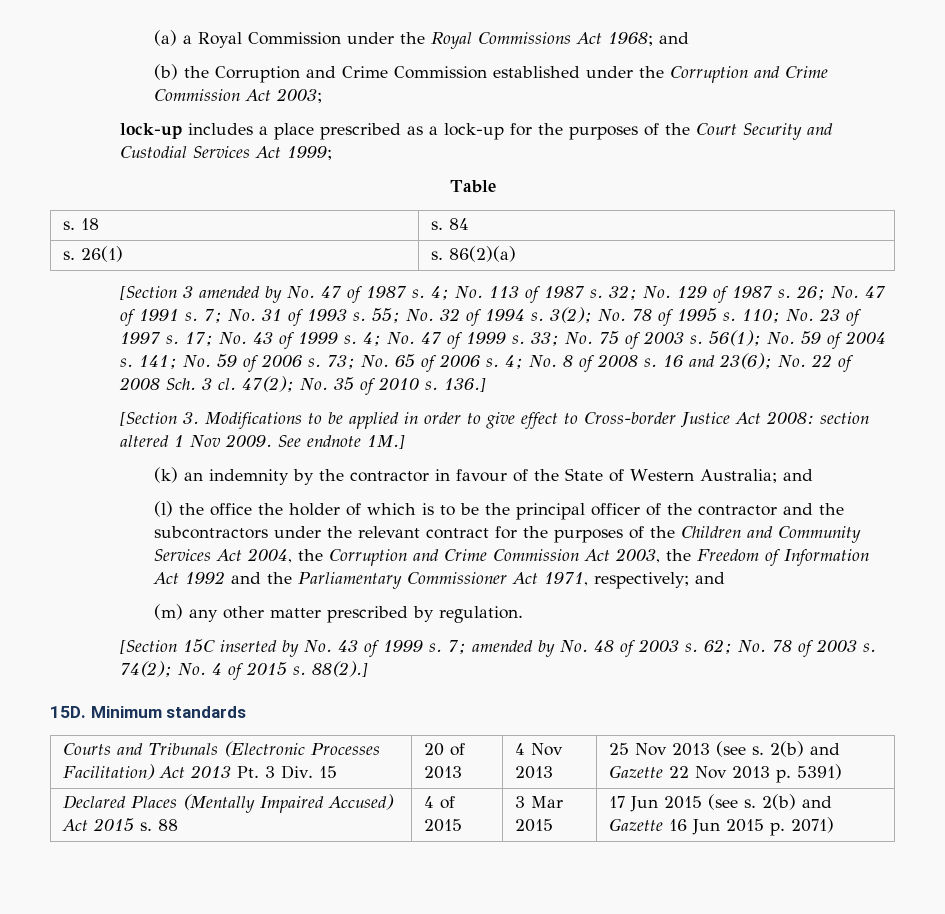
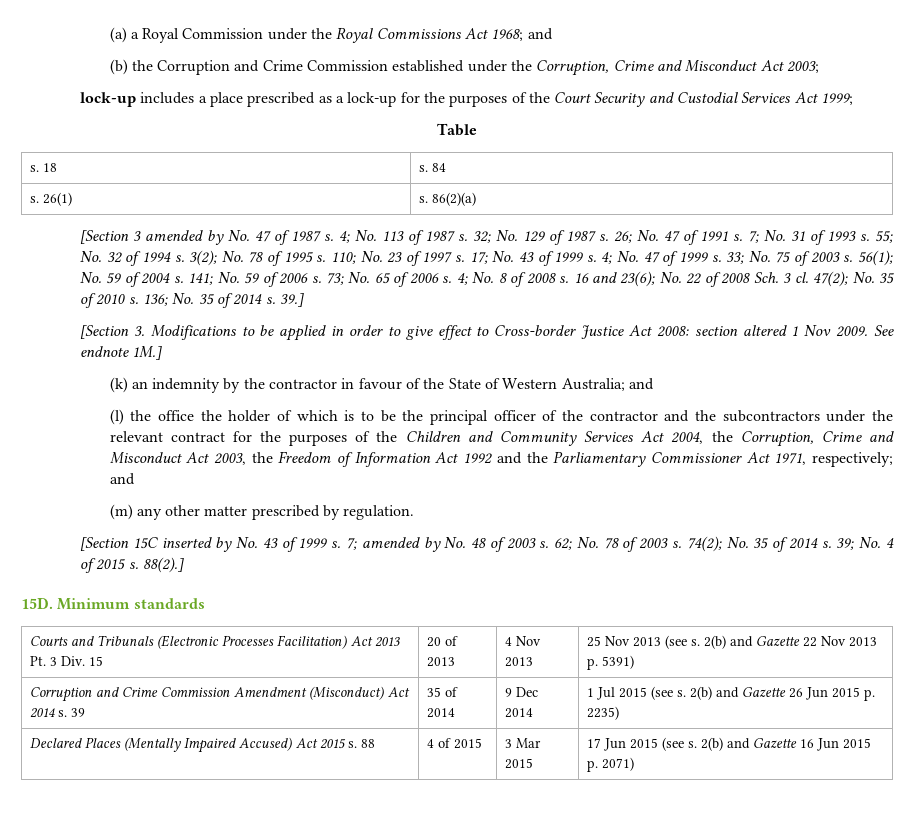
[670,66,829,83] [154,89,241,101] Corruption and Crime Commission -> [536,60,758,76] Corruption, Crime and Misconduct
[443,377,486,392] 136.] -> [142,293,304,308] 136; No. 35 of 2014 s. 39.]
[329,549,580,566] Corruption and Crime Commission -> [740,431,894,447] [109,452,182,464] Corruption, Crime and Misconduct
(206, 669) none -> [753,537,882,552] 35 of 2014 s. 39; No.
(842, 772) none -> [30,686,411,702] [30,708,86,718] [427,687,459,697] [427,708,456,718] [505,687,539,697] [505,708,534,718] [587,686,876,701] [587,706,620,720] // Corruption and Crime Commission Amendment (Misconduct) Act 2014 s. 39 | 35 of 2014 | 9 Dec 2014 | 1 Jul 2015 (see s. 2(b) and Gazette 26 Jun 2015 p. 2235)

